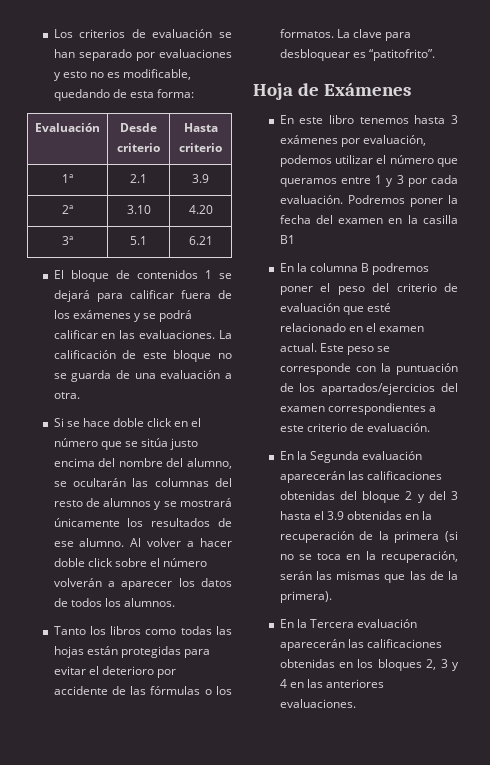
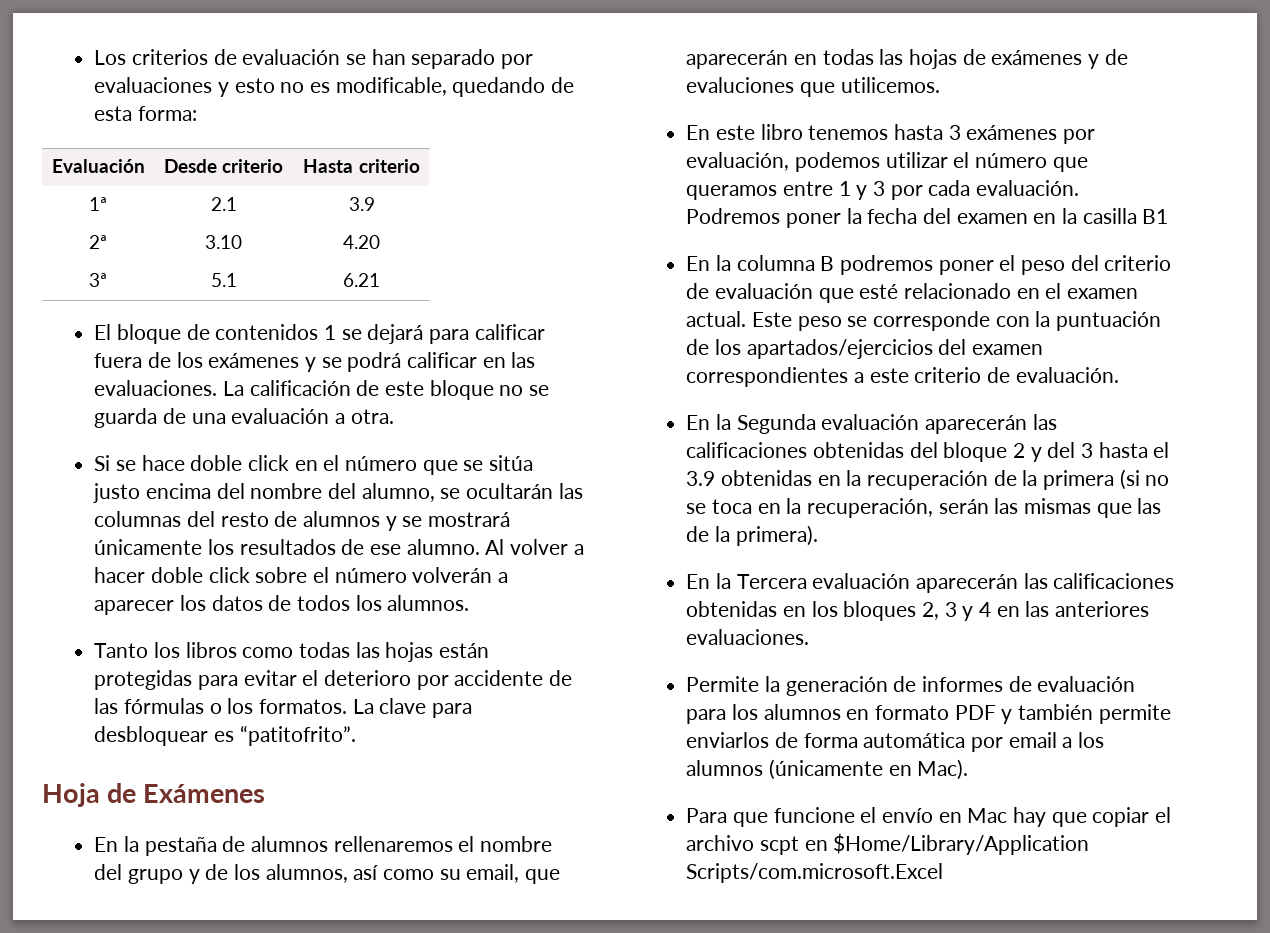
(411, 89) none -> [94,836,552,856] [94,864,560,884] [686,49,1128,69] [686,77,940,97] // En la pestaña de alumnos rellenaremos el nombre del grupo y de los alumnos, así como su email, que aparecerán en todas las hojas de exámenes y de evaluciones que utilicemos.
(356, 703) none -> [686,676,1136,696] [686,704,1171,724] [686,732,1104,752] [686,759,969,780] [686,807,1171,827] [686,833,1090,855] [686,863,944,883] // Permite la generación de informes de evaluación para los alumnos en formato PDF y también permite enviarlos de forma automática por email a los alumnos (únicamente en Mac). // Para que funcione el envío en Mac hay que copiar el archivo scpt en $Home/Library/Application Scripts/com.microsoft.Excel

